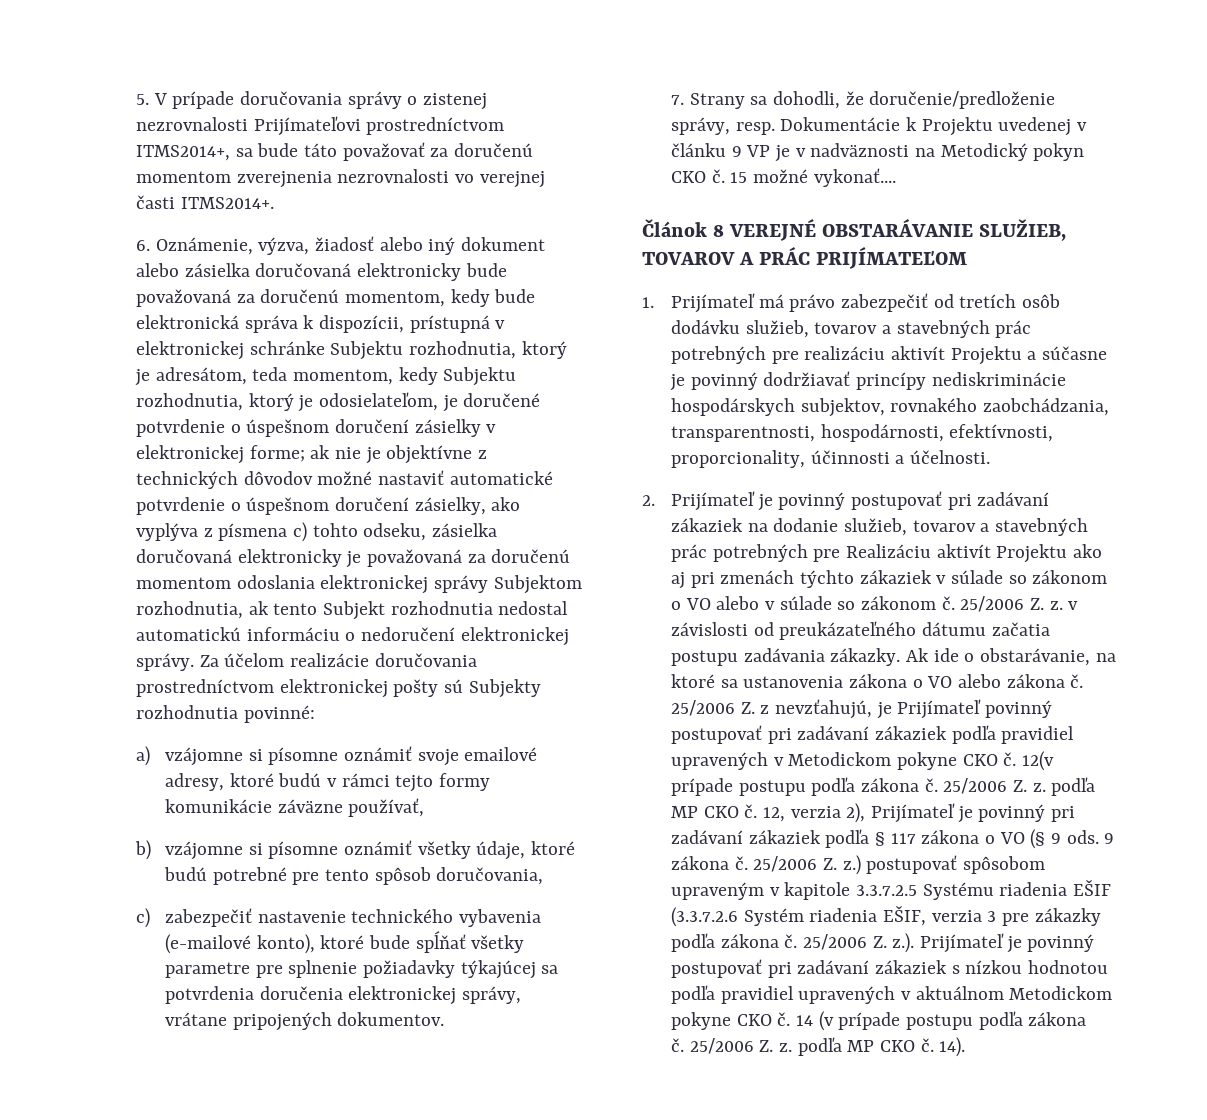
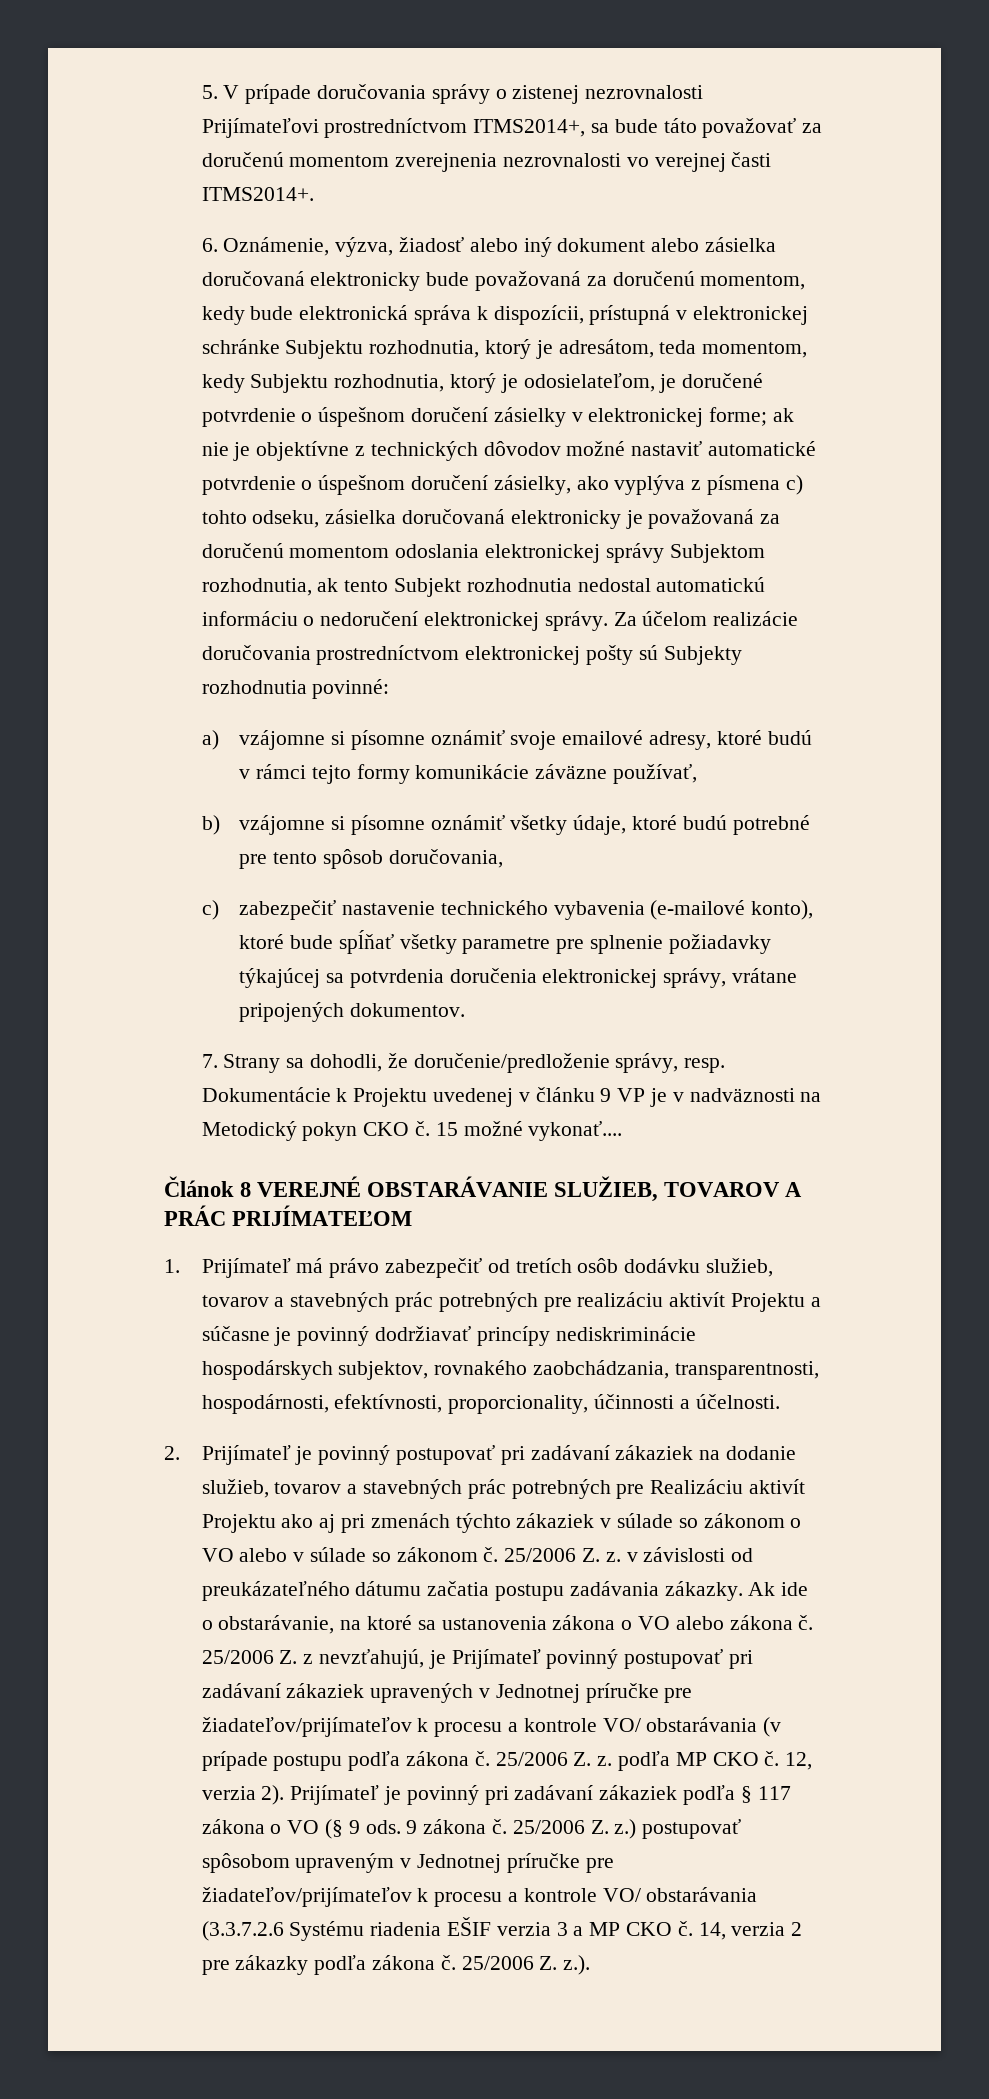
[951,725,1075,744] [670,751,1054,771] podľa pravidiel upravených v Metodickom pokyne CKO č. 12(v -> [370,1683,693,1703] [201,1717,782,1737] upravených v Jednotnej príručke pre žiadateľov/prijímateľov k procesu a kontrole VO/ obstarávania (v
[846,803,866,823] 2), -> [261,1785,285,1805] 2).
[784,880,1111,900] [670,906,997,927] kapitole 3.3.7.2.5 Systému riadenia EŠIF (3.3.7.2.6 Systém riadenia EŠIF, verzia 3 -> [417,1853,614,1873] [201,1887,758,1907] [201,1917,803,1941] Jednotnej príručke pre žiadateľov/prijímateľov k procesu a kontrole VO/ obstarávania (3.3.7.2.6 Systému riadenia EŠIF verzia 3 a MP CKO č. 14, verzia 2
[919,933,1095,953] [670,959,1108,978] [670,985,1113,1004] [670,1011,1087,1031] [670,1037,966,1057] Prijímateľ je povinný postupovať pri zadávaní zákaziek s nízkou hodnotou podľa pravidiel upravených v aktuálnom Metodickom pokyne CKO č. 14 (v prípade postupu podľa zákona // č. 25/2006 Z. z. podľa MP CKO č. 14). -> (591, 1965) none

